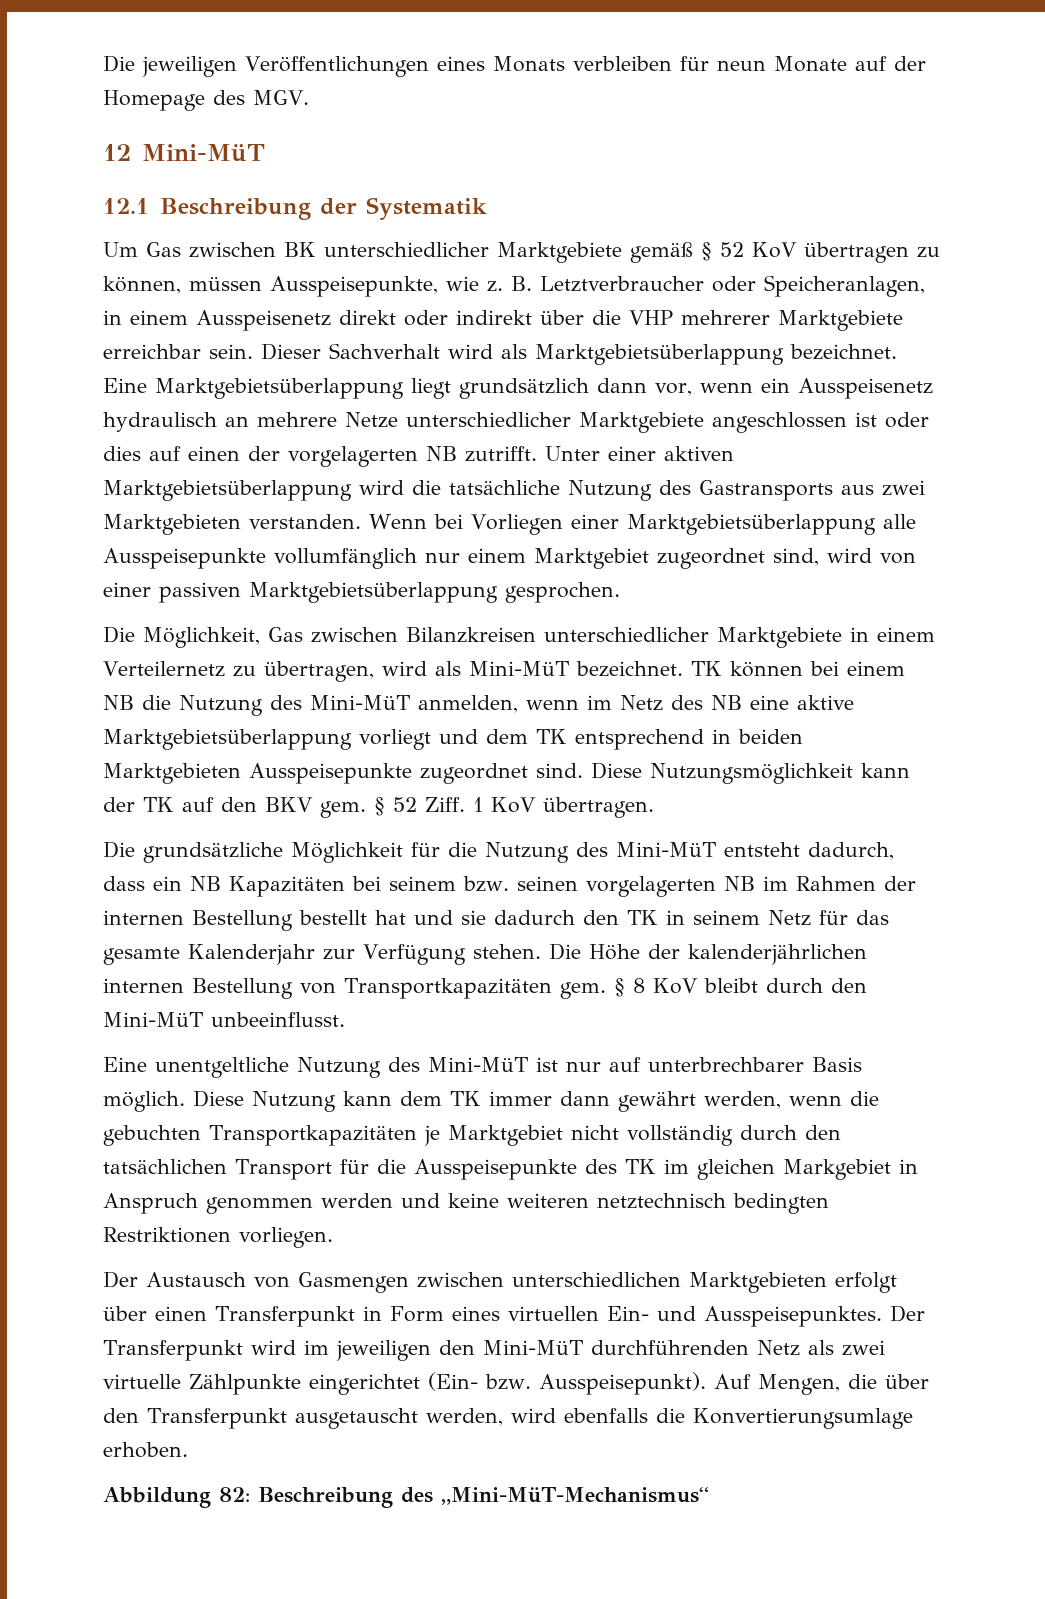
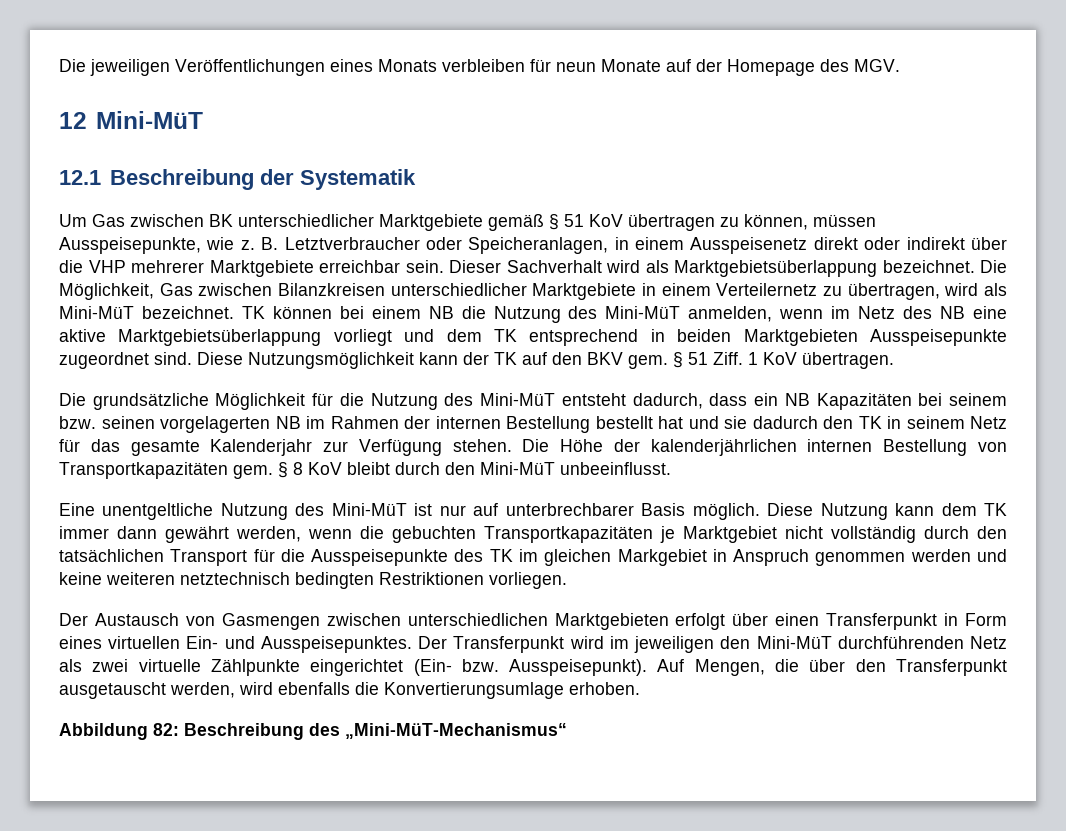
[720,242,744,257] 52 -> [564,214,584,227] 51
[103,378,933,399] [103,412,929,433] [103,446,734,467] [103,480,925,501] [103,514,916,535] [103,548,916,569] [103,582,620,603] Eine Marktgebietsüberlappung liegt grundsätzlich dann vor, wenn ein Ausspeisenetz hydraulisch an mehrere Netze unterschiedlicher Marktgebiete angeschlossen ist oder dies auf einen der vorgelagerten NB zutrifft. Unter einer aktiven Marktgebietsüberlappung wird die tatsächliche Nutzung des Gastransports aus zwei Marktgebieten verstanden. Wenn bei Vorliegen einer Marktgebietsüberlappung alle Ausspeisepunkte vollumfänglich nur einem Marktgebiet zugeordnet sind, wird von einer passiven Marktgebietsüberlappung gesprochen. // -> (975, 266) none
[393,797,417,812] 52 -> [688,352,708,365] 51

